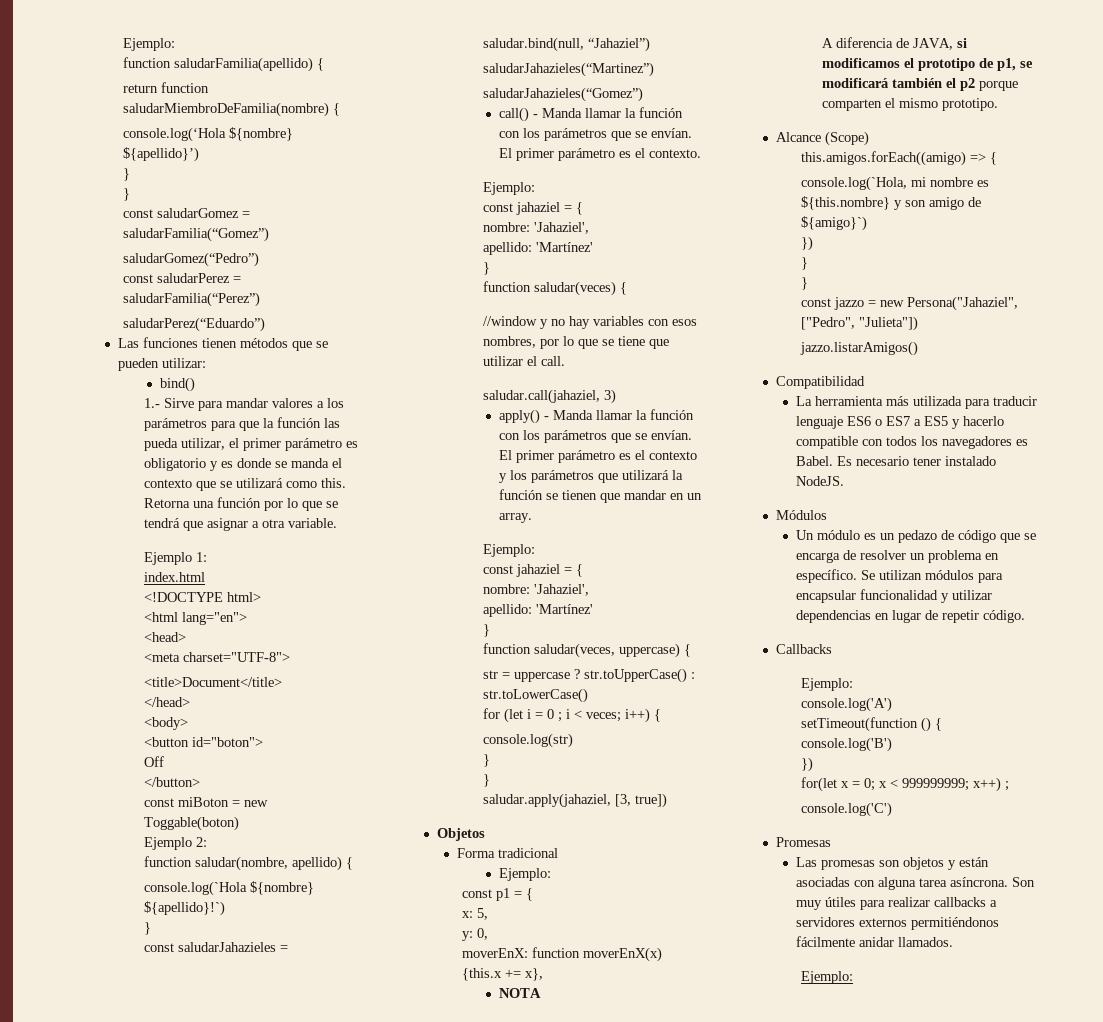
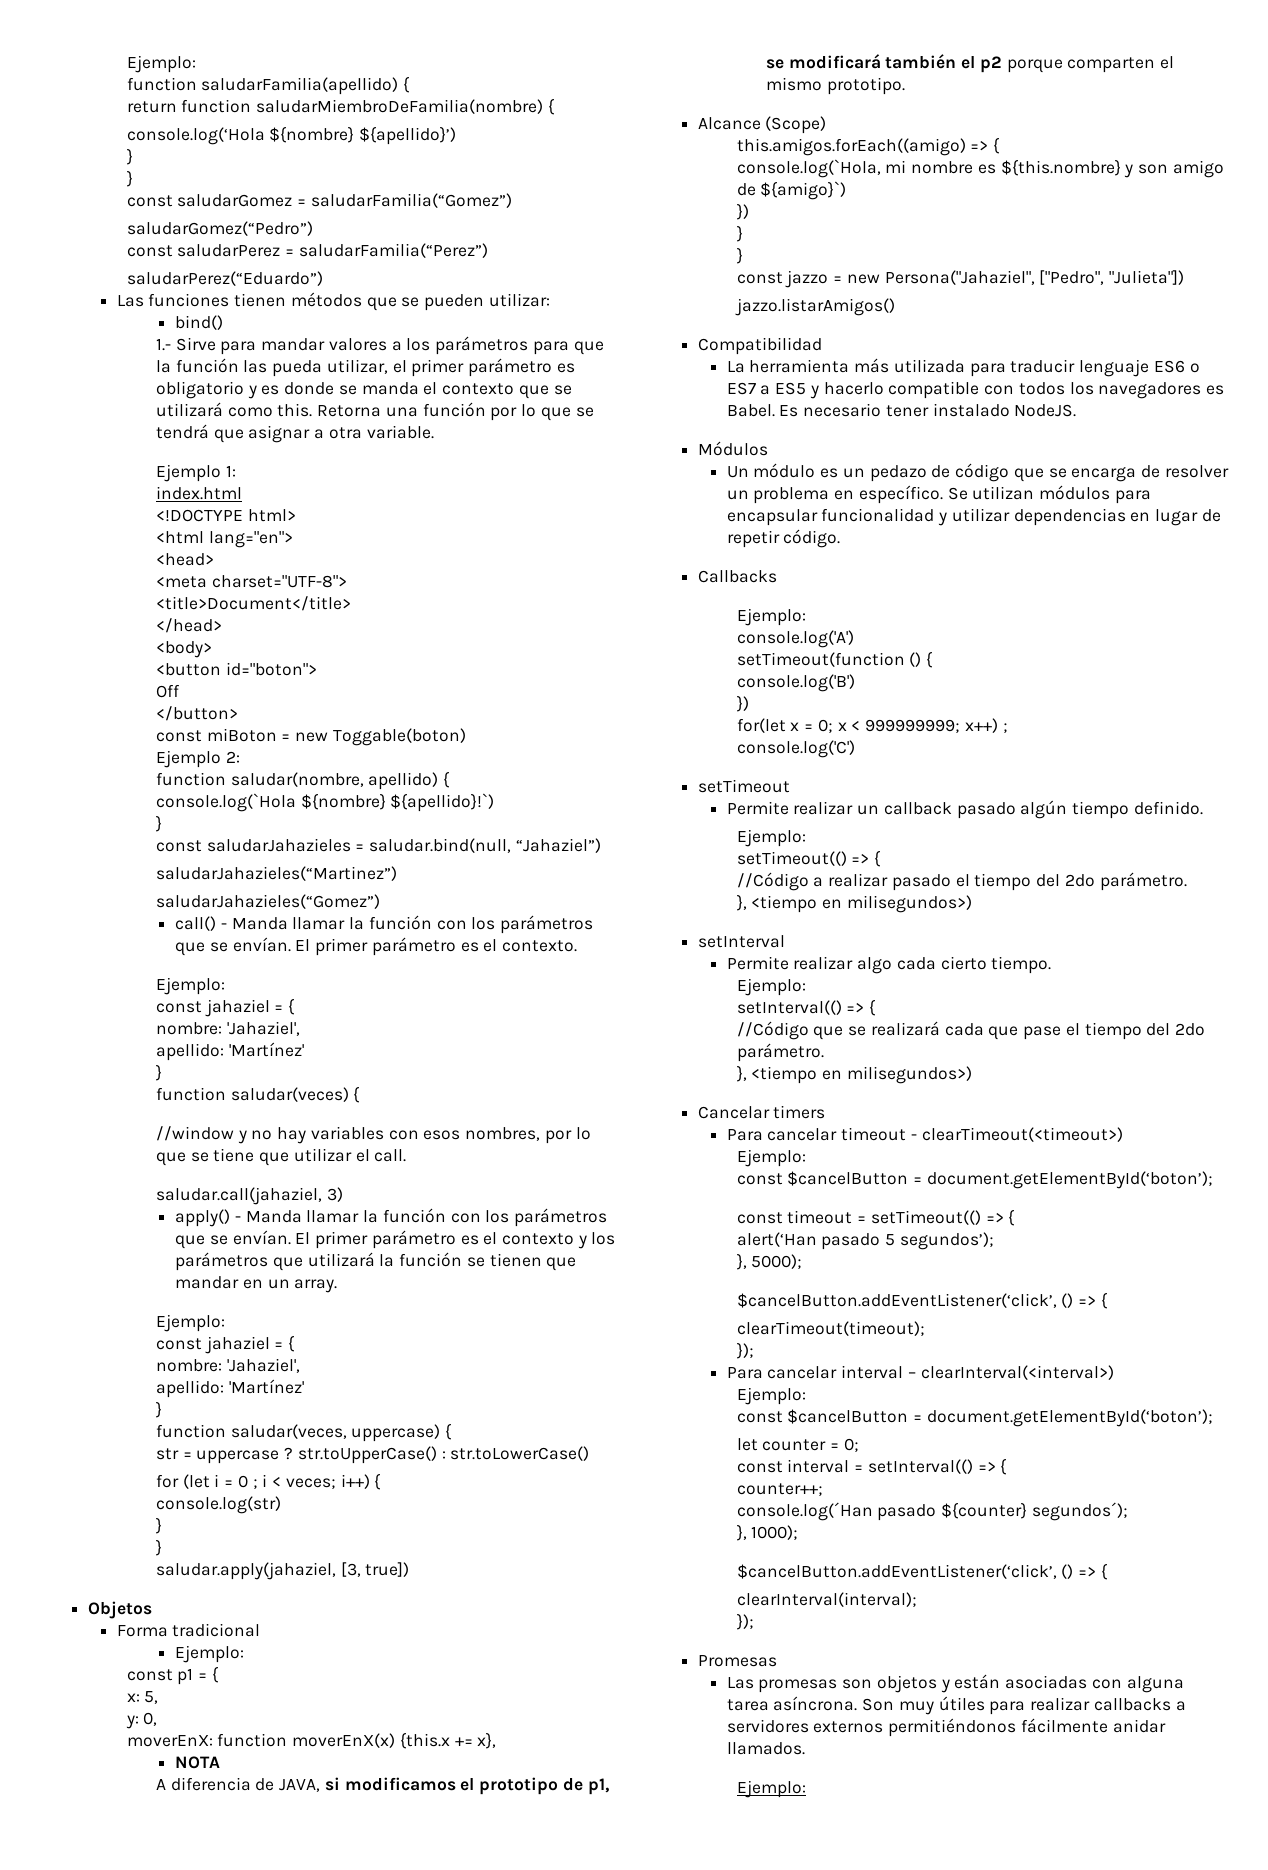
(893, 809) none -> [697,779,790,793] [726,800,1203,819] [736,829,806,847] [736,850,881,867] [736,872,1187,891] [736,894,972,913] [697,935,785,948] [726,956,1052,974] [736,978,806,996] [736,999,876,1016] [736,1021,1205,1040] [736,1043,824,1062] [736,1065,972,1084] [697,1105,826,1119] [726,1127,1123,1142] [736,1149,806,1167] [736,1171,1213,1189] [736,1209,1015,1226] [736,1232,994,1250] [736,1253,803,1270] [736,1292,1107,1309] [736,1321,925,1336] [736,1342,754,1359] [726,1365,1114,1380] [736,1387,806,1405] [736,1409,1213,1427] [736,1438,859,1452] [736,1458,1007,1475] [736,1483,823,1496] [736,1502,1128,1521] [736,1524,799,1541] [736,1563,1107,1580] [736,1592,917,1607] [736,1613,754,1630] // setTimeout // Permite realizar un callback pasado algún tiempo definido. // Ejemplo: // setTimeout(() => { // //Código a realizar pasado el tiempo del 2do parámetro. // }, <tiempo en milisegundos>) // setInterval // Permite realizar algo cada cierto tiempo. // Ejemplo: // setInterval(() => { // //Código que se realizará cada que pase el tiempo del 2do parámetro. // }, <tiempo en milisegundos>) // Cancelar timers // Para cancelar timeout - clearTimeout(<timeout>) // Ejemplo: // const $cancelButton = document.getElementById(‘boton’); // const timeout = setTimeout(() => { // alert(‘Han pasado 5 segundos’); // }, 5000); // $cancelButton.addEventListener(‘click’, () => { // clearTimeout(timeout); // }); // Para cancelar interval – clearInterval(<interval>) // Ejemplo: // const $cancelButton = document.getElementById(‘boton’); // let counter = 0; // const interval = setInterval(() => { // counter++; // console.log(´Han pasado ${counter} segundos´); // }, 1000); // $cancelButton.addEventListener(‘click’, () => { // clearInterval(interval); // });

